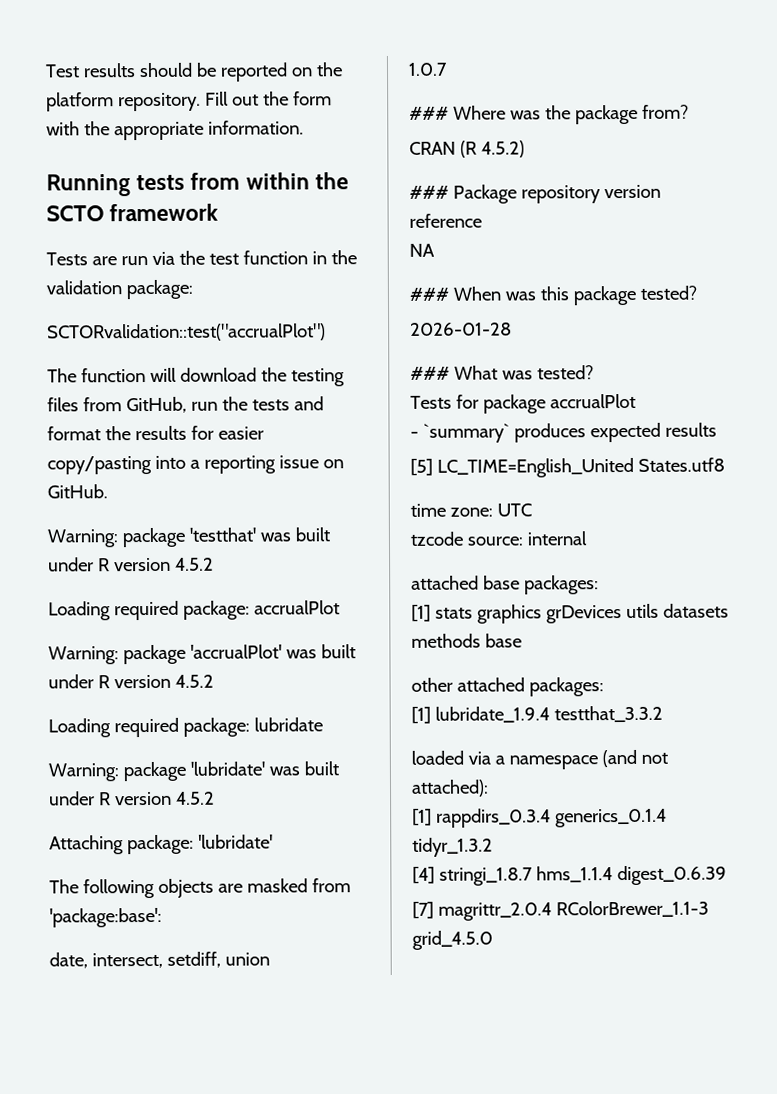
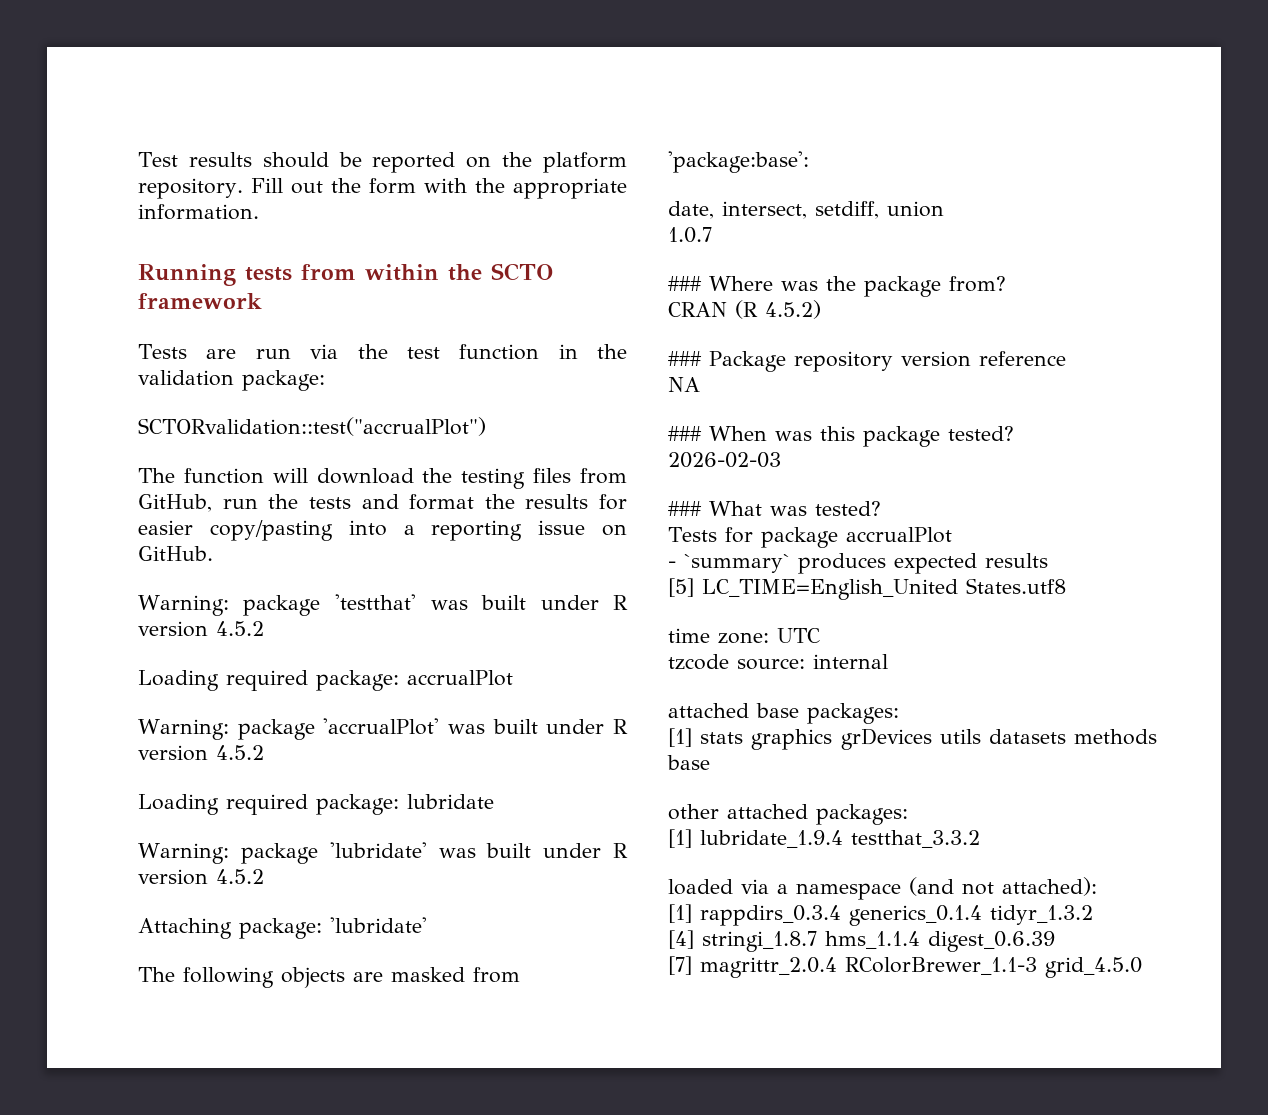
[410,322,512,336] 2026-01-28 -> [668,452,781,468] 2026-02-03

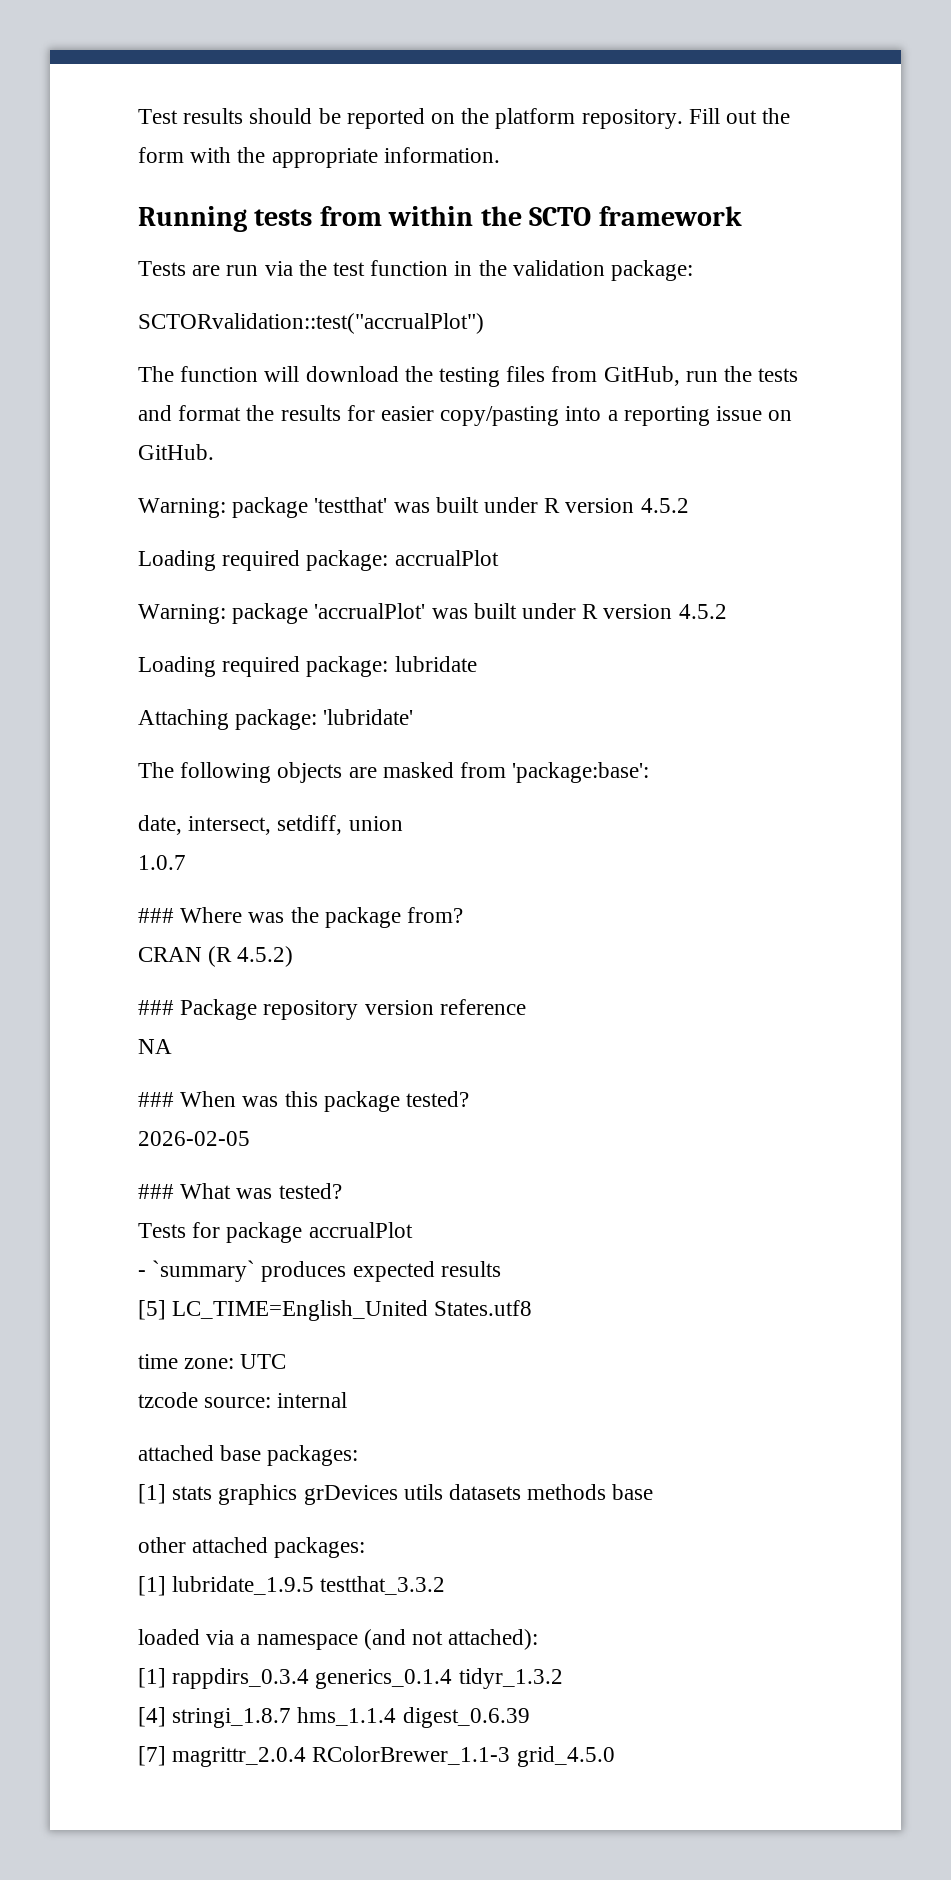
[138,842,628,864] [138,869,264,885] // Warning: package 'lubridate' was built under R version 4.5.2 -> (477, 664) none
[668,452,781,468] 2026-02-03 -> [138,1131,250,1146] 2026-02-05
[700,830,843,848] lubridate_1.9.4 -> [172,1576,315,1595] lubridate_1.9.5

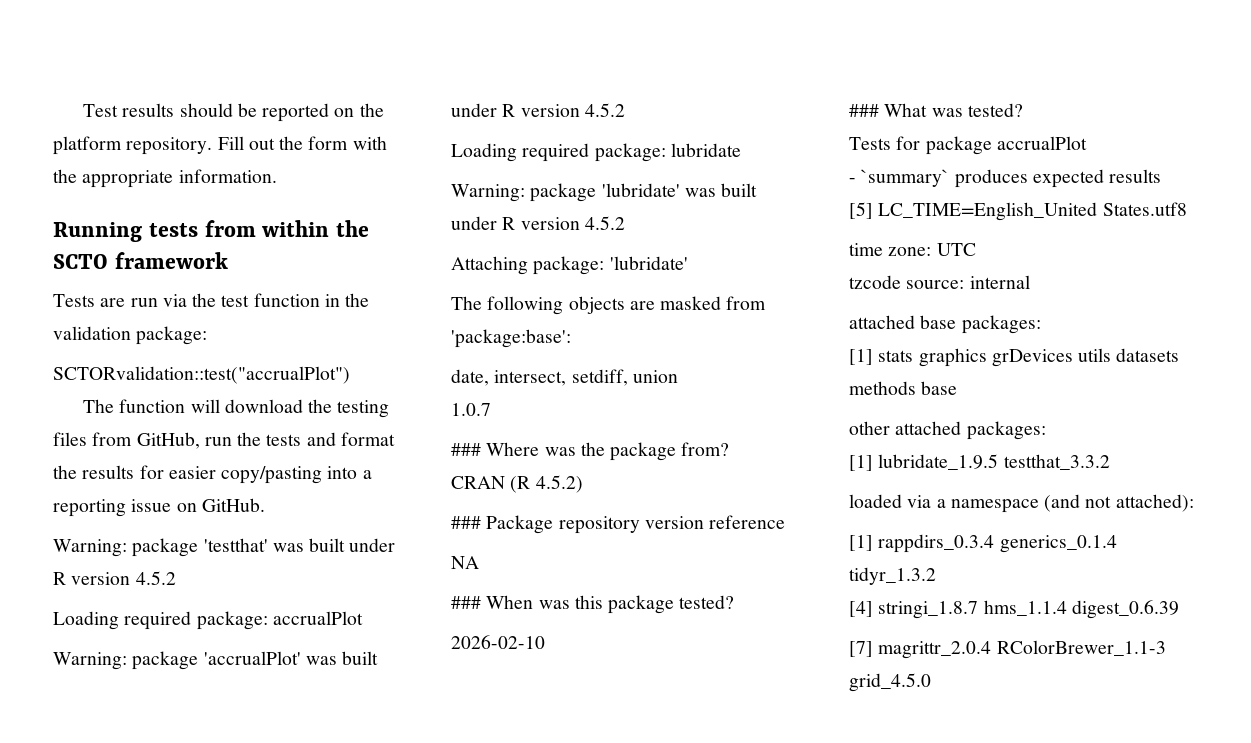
(477, 664) none -> [451,183,758,202] [451,216,625,230] // Warning: package 'lubridate' was built under R version 4.5.2
[138,1131,250,1146] 2026-02-05 -> [451,635,545,649] 2026-02-10

